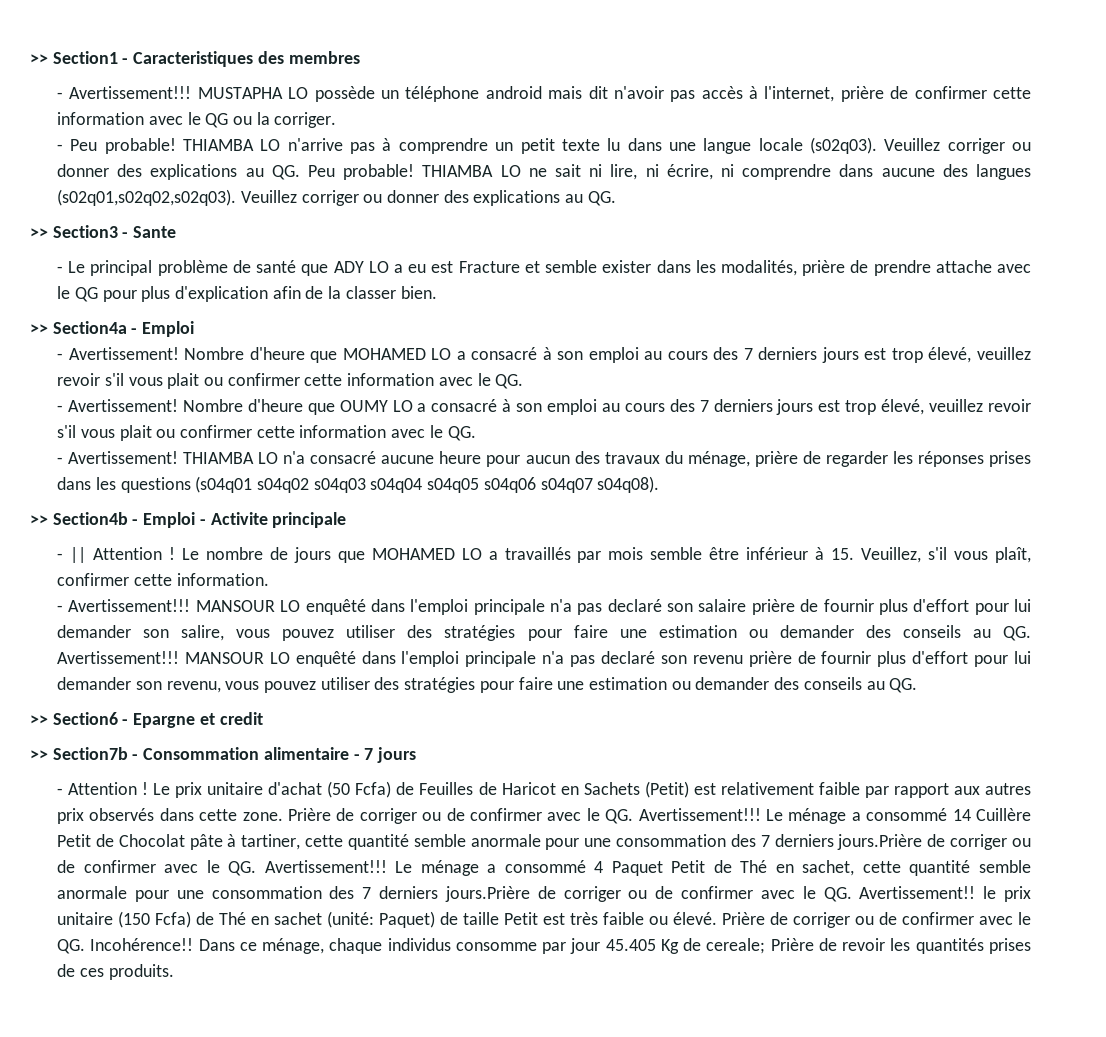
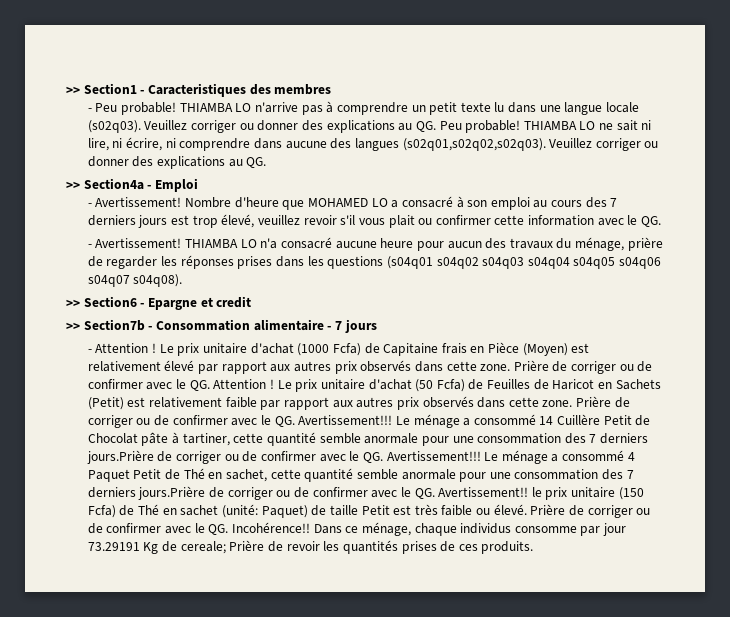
[57,86,1031,102] [57,112,337,128] // - Avertissement!!! MUSTAPHA LO possède un téléphone android mais dit n'avoir pas accès à l'internet, prière de confirmer cette information avec le QG ou la corriger. -> (332, 89) none
[30,225,177,238] [57,260,1031,276] [57,286,437,302] // >> Section3 - Sante // - Le principal problème de santé que ADY LO a eu est Fracture et semble exister dans les modalités, prière de prendre attache avec le QG pour plus d'explication afin de la classer bien. -> (267, 162) none
[57,399,1032,415] [57,425,476,441] // - Avertissement! Nombre d'heure que OUMY LO a consacré à son emploi au cours des 7 derniers jours est trop élevé, veuillez revoir s'il vous plait ou confirmer cette information avec le QG. -> (662, 221) none
[30,512,347,528] [57,547,1031,563] [57,573,269,586] [57,599,1032,615] [57,625,1032,641] [57,651,1032,667] [57,677,918,693] // >> Section4b - Emploi - Activite principale // - || Attention ! Le nombre de jours que MOHAMED LO a travaillés par mois semble être inférieur à 15. Veuillez, s'il vous plaît, confirmer cette information. // - Avertissement!!! MANSOUR LO enquêté dans l'emploi principale n'a pas declaré son salaire prière de fournir plus d'effort pour lui demander son salire, vous pouvez utiliser des stratégies pour faire une estimation ou demander des conseils au QG. Avertissement!!! MANSOUR LO enquêté dans l'emploi principale n'a pas declaré son revenu prière de fournir plus d'effort pour lui demander son revenu, vous pouvez utiliser des stratégies pour faire une estimation ou demander des conseils au QG. -> (183, 280) none
(323, 788) none -> [297,342,590,356] [87,360,653,374] [87,379,412,392] (1000 Fcfa) de Capitaine frais en Pièce (Moyen) est relativement élevé par rapport aux autres prix observés dans cette zone. Prière de corriger ou de confirmer avec le QG. Attention ! Le prix unitaire d'achat
[605,939,656,951] 45.405 -> [87,542,140,551] 73.29191

